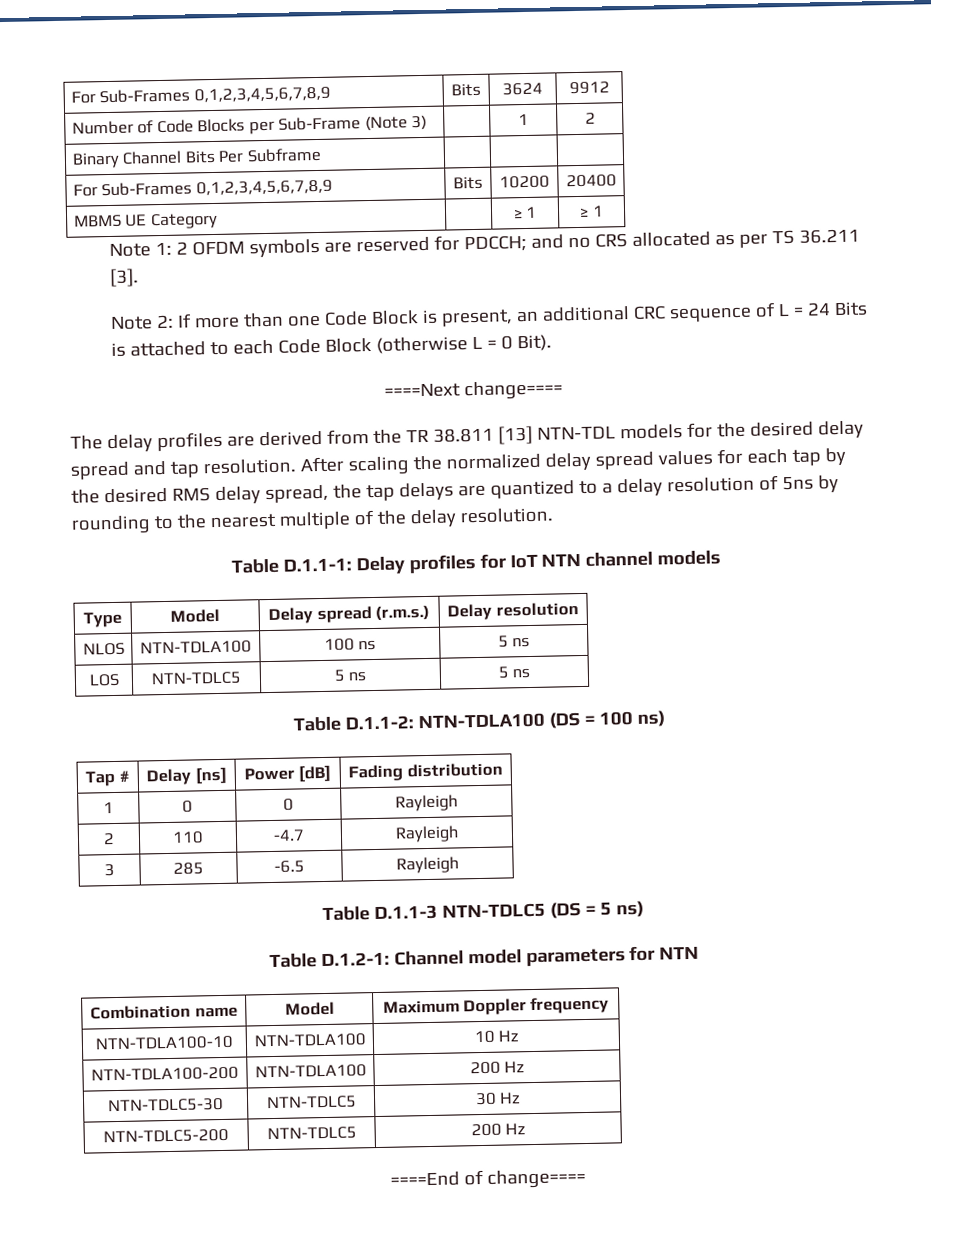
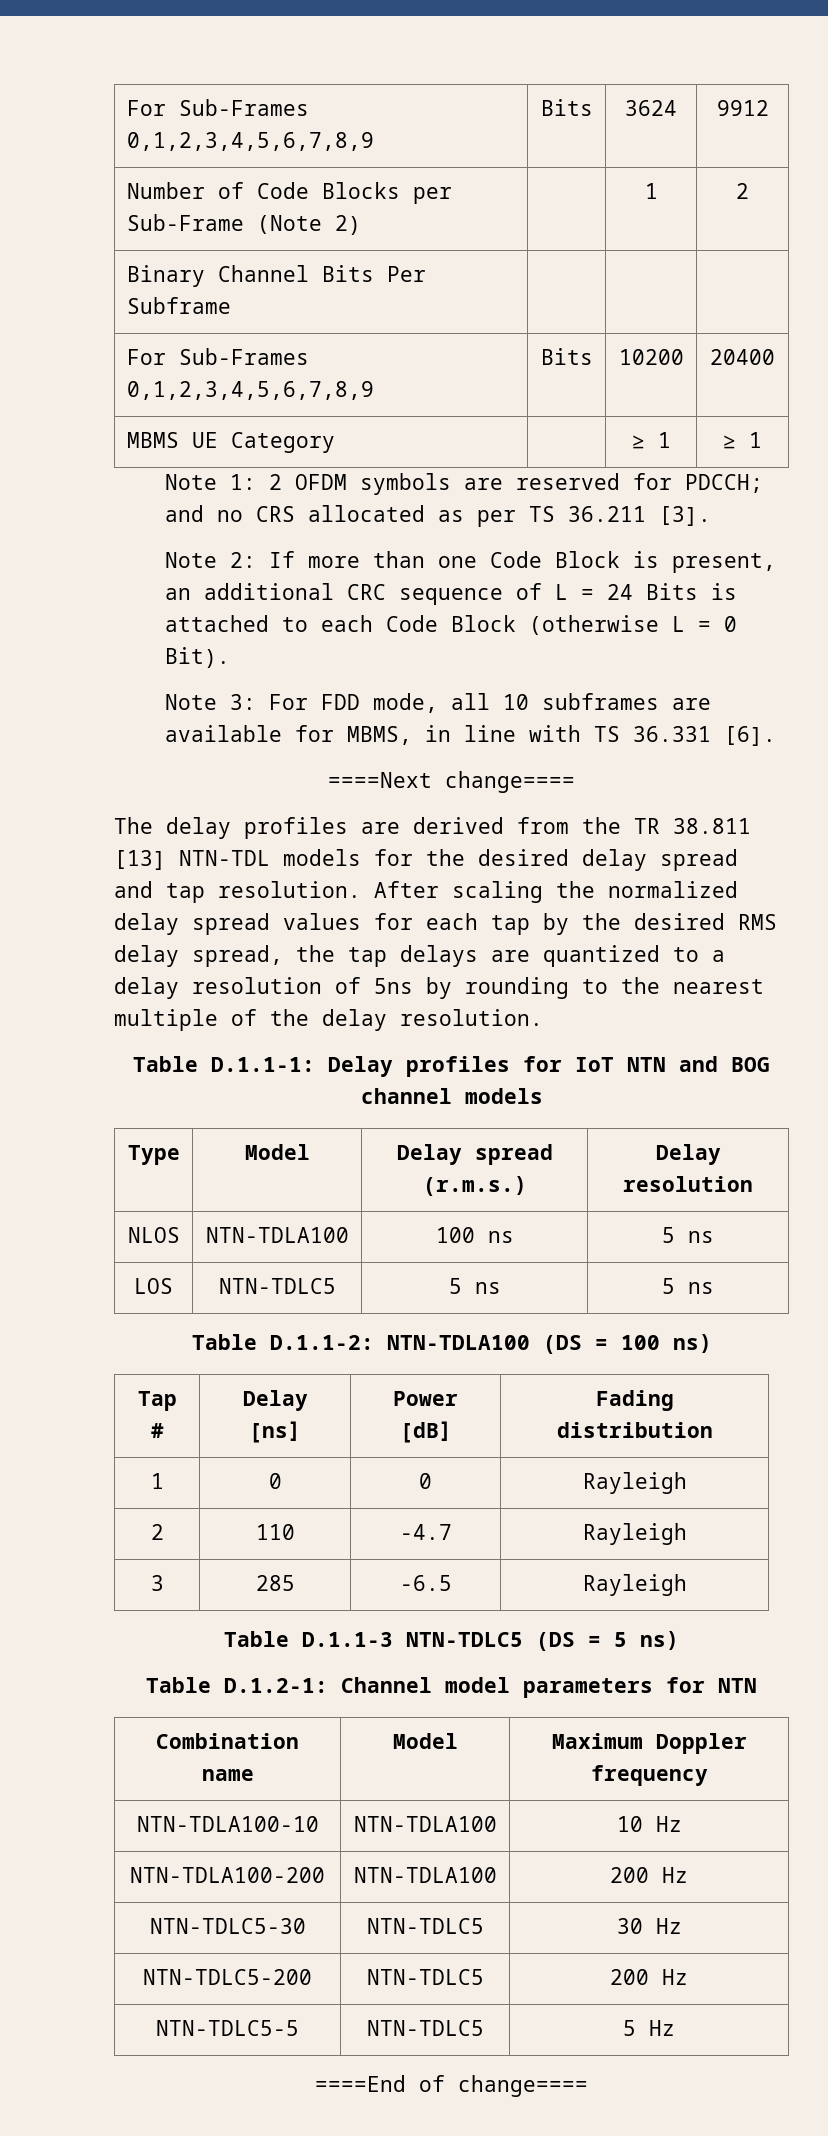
[410,114,427,131] 3) -> [334,215,361,235] 2)
(552, 343) none -> [165,693,712,713] [165,725,777,746] // Note 3: For FDD mode, all 10 subframes are available for MBMS, in line with TS 36.331 [6].
(582, 560) none -> [679,1056,770,1072] and BOG
(526, 1129) none -> [156,2020,299,2036] [366,2020,484,2036] [623,2020,675,2036] // NTN-TDLC5-5 | NTN-TDLC5 | 5 Hz

